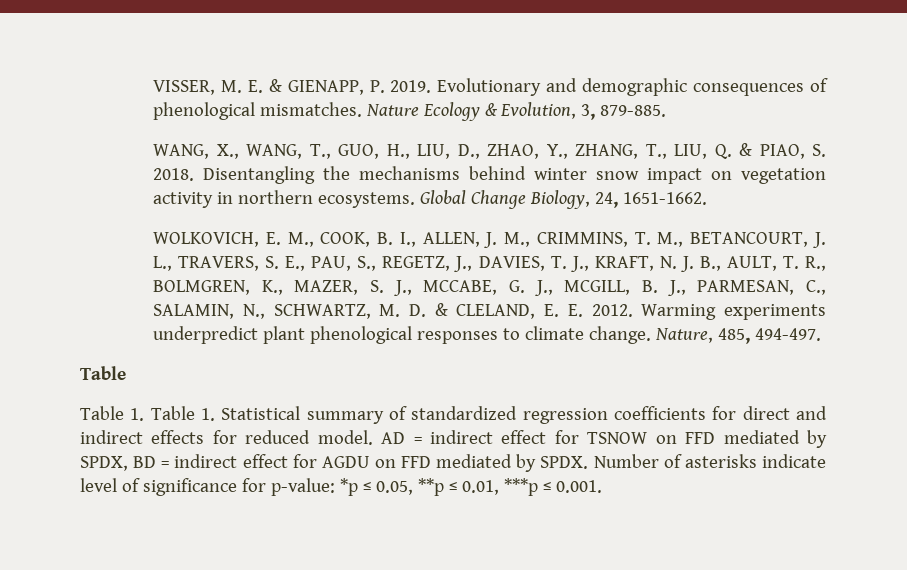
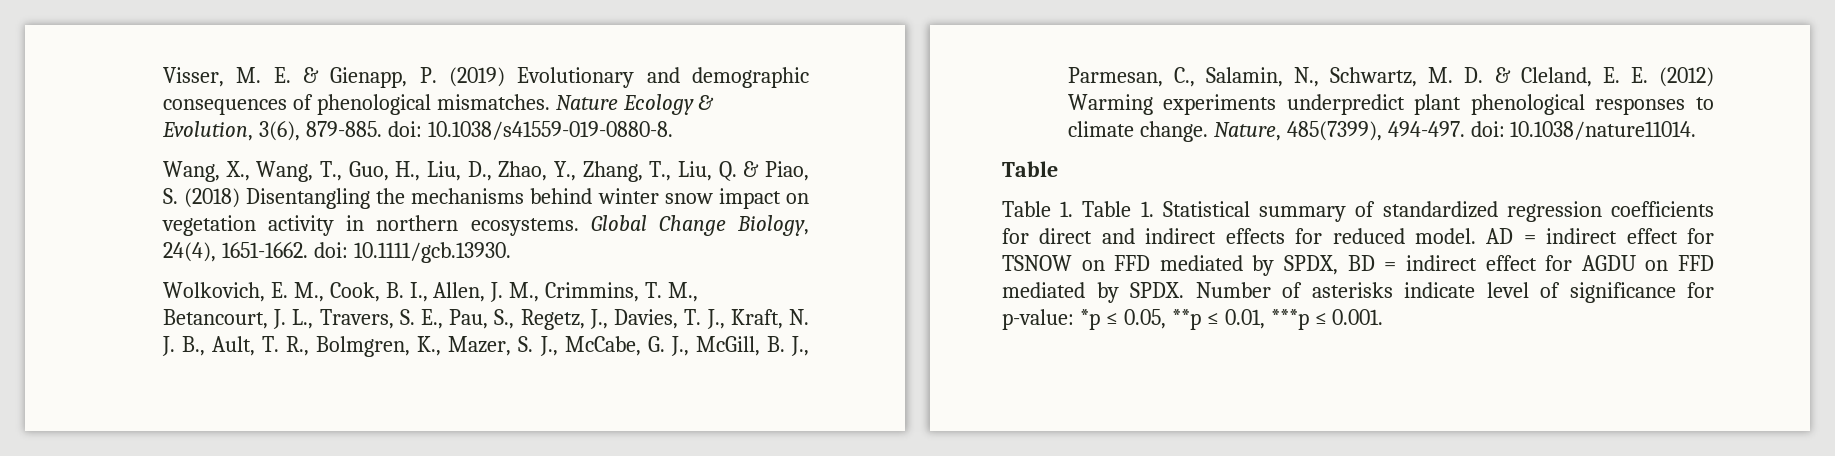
[153,80,216,95] VISSER, -> [162,67,224,87] Visser,
[287,80,432,95] GIENAPP, P. 2019. -> [330,67,505,88] Gienapp, P. (2019)
[581,104,596,120] 3, -> [258,121,300,141] 3(6),
[153,143,826,159] [153,168,195,181] // WANG, X., WANG, T., GUO, H., LIU, D., ZHAO, Y., ZHANG, T., LIU, Q. & PIAO, S. 2018. -> [387,121,673,140] [162,161,810,182] [162,188,240,208] doi: 10.1038/s41559-019-0880-8. // Wang, X., Wang, T., Guo, H., Liu, D., Zhao, Y., Zhang, T., Liu, Q. & Piao, S. (2018)
[595,192,619,208] 24, -> [162,242,216,262] 24(4),
[153,232,260,247] // WOLKOVICH, -> [313,242,511,263] [162,282,265,302] doi: 10.1111/gcb.13930. // Wolkovich,
[320,232,371,247] COOK, -> [329,282,380,302] Cook,
[422,232,480,247] ALLEN, -> [433,282,486,302] Allen,
[536,232,628,247] CRIMMINS, -> [545,282,640,302] Crimmins,
[690,232,809,247] BETANCOURT, -> [162,309,268,329] Betancourt,
[178,256,260,271] TRAVERS, -> [319,309,394,329] Travers,
[311,256,545,272] PAU, S., REGETZ, J., DAVIES, -> [449,309,679,330] Pau, S., Regetz, J., Davies,
[594,256,654,271] KRAFT, -> [730,309,783,329] Kraft,
[726,256,777,271] AULT, -> [212,336,256,356] Ault,
[153,280,359,295] BOLMGREN, K., MAZER, -> [316,336,512,357] Bolmgren, K., Mazer,
[423,280,498,295] MCCABE, -> [564,336,641,356] McCabe,
[564,280,631,295] MCGILL, -> [695,336,760,356] McGill,
[697,280,827,295] [153,304,371,319] PARMESAN, C., SALAMIN, N., SCHWARTZ, -> [1067,67,1418,87] Parmesan, C., Salamin, N., Schwartz,
[456,304,536,319] CLELAND, -> [1520,67,1592,87] Cleland,
[591,304,633,317] 2012. -> [1659,67,1714,87] (2012)
[718,328,751,344] 485, -> [1286,121,1382,141] 485(7399),
(822, 334) none -> [1470,121,1697,140] doi: 10.1038/nature11014.

